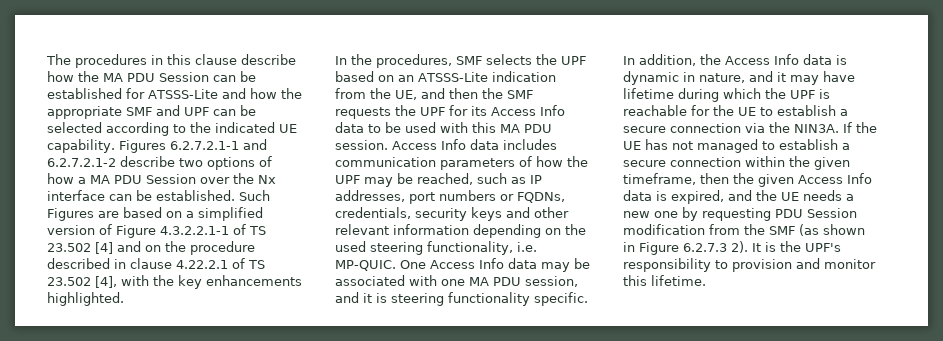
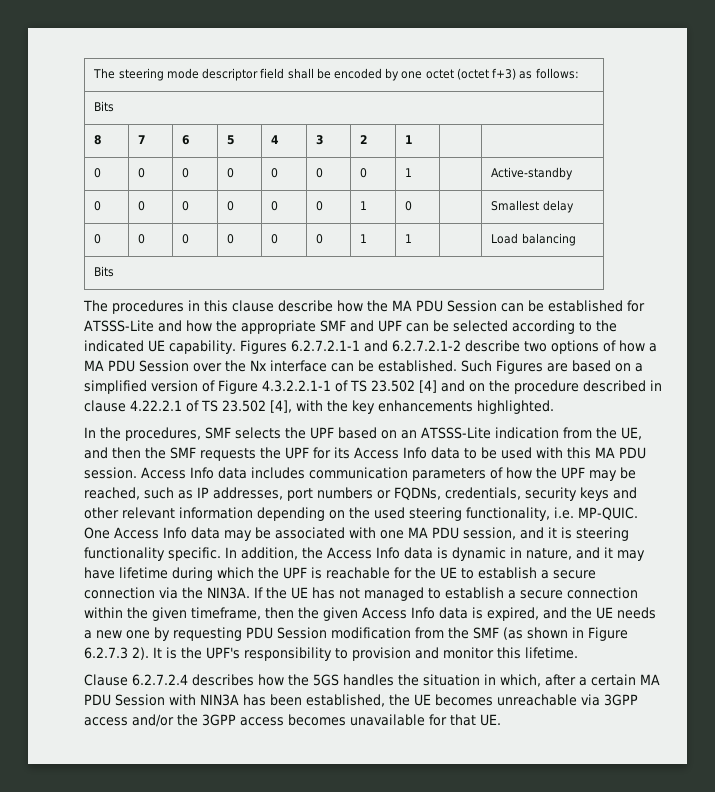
[46,54,71,65] The -> [93,68,579,81] [94,101,115,112] [94,135,103,145] [138,135,147,144] [182,135,191,145] [227,135,236,145] [271,135,280,144] [316,135,325,145] [360,135,369,144] [405,135,414,144] [94,168,102,178] [138,168,146,178] [182,168,190,178] [227,168,235,178] [271,168,279,178] [316,168,324,178] [360,168,368,178] [405,168,413,177] [491,167,574,180] [94,201,102,211] [138,201,146,211] [182,201,190,211] [227,201,235,211] [271,201,279,211] [316,201,324,211] [360,201,368,210] [405,201,413,211] [491,200,574,213] [94,234,102,244] [138,234,146,244] [182,234,190,244] [227,234,235,244] [271,234,279,244] [316,234,324,244] [360,234,368,243] [405,234,413,243] [491,233,576,246] [94,266,115,277] [83,300,108,312] The steering mode descriptor field shall be encoded by one octet (octet f+3) as follows: // Bits // 8 | 7 | 6 | 5 | 4 | 3 | 2 | 1 | | // 0 | 0 | 0 | 0 | 0 | 0 | 0 | 1 | | Active-standby // 0 | 0 | 0 | 0 | 0 | 0 | 1 | 0 | | Smallest delay // 0 | 0 | 0 | 0 | 0 | 0 | 1 | 1 | | Load balancing // Bits // The
(706, 280) none -> [84,674,660,687] [84,694,638,707] [84,714,501,727] // Clause 6.2.7.2.4 describes how the 5GS handles the situation in which, after a certain MA PDU Session with NIN3A has been established, the UE becomes unreachable via 3GPP access and/or the 3GPP access becomes unavailable for that UE.

